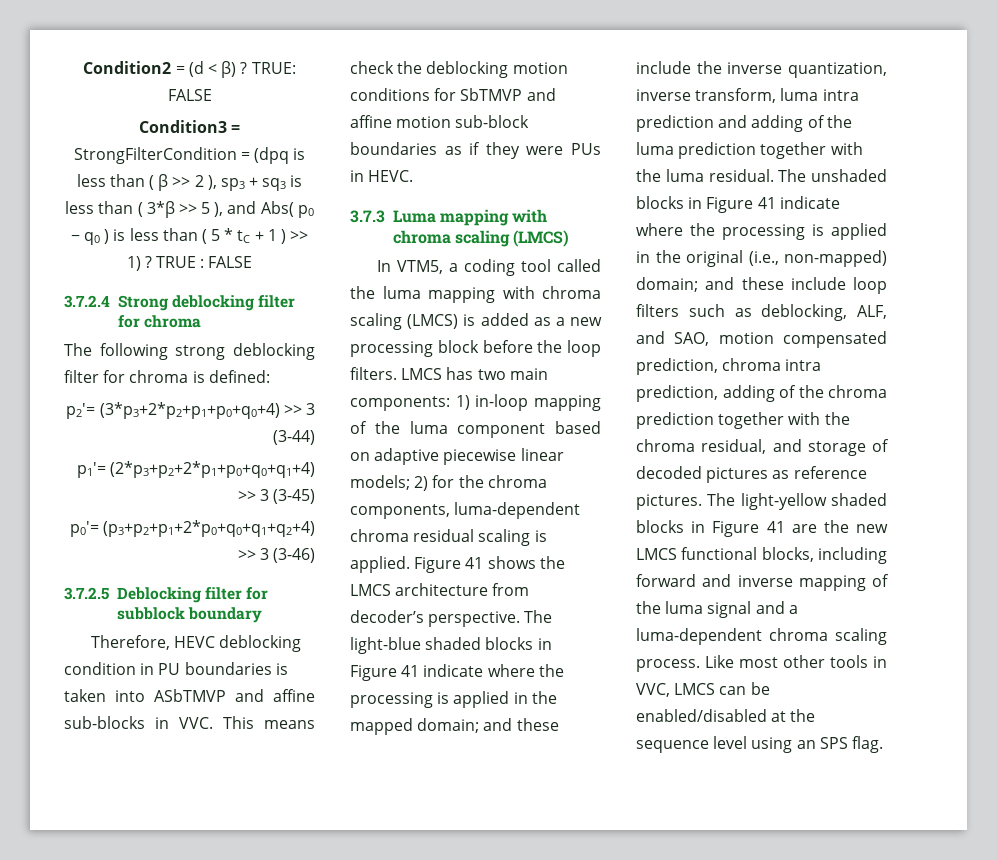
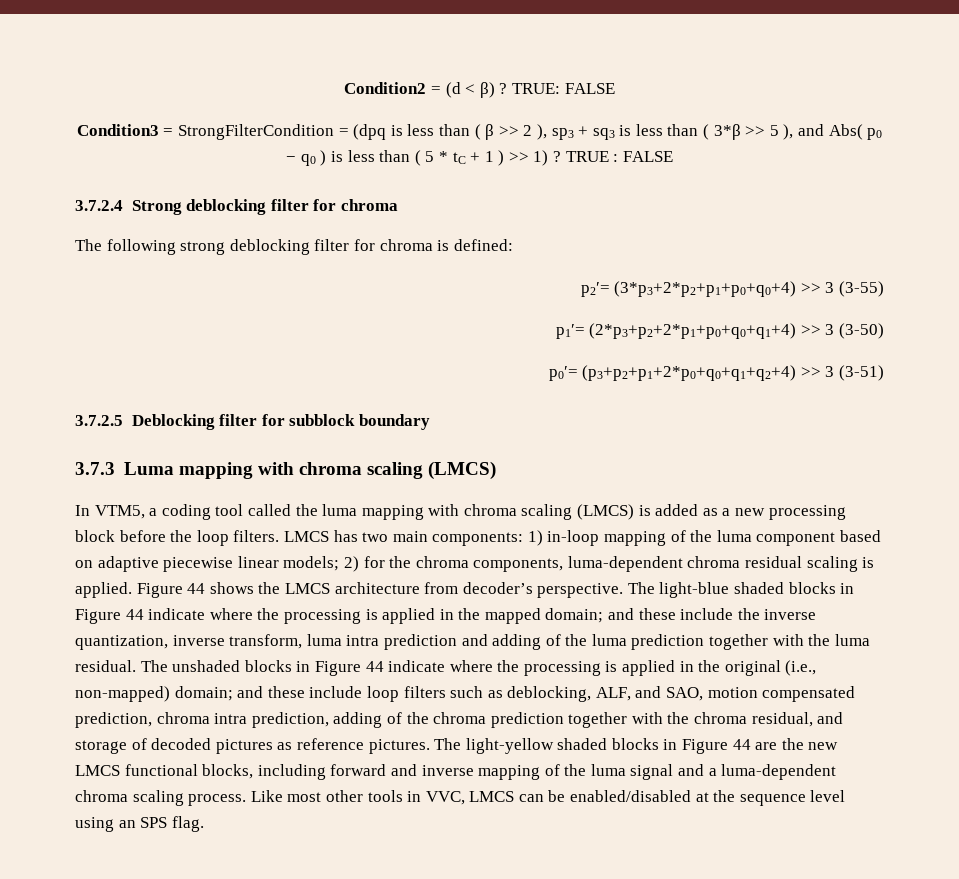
[273,430,315,445] (3-44) -> [839,281,885,297] (3-55)
[273,489,315,504] (3-45) -> [839,323,885,339] (3-50)
[273,548,315,563] (3-46) -> [839,365,885,381] (3-51)
[90,635,302,652] [64,662,288,675] [64,689,315,702] [64,716,315,729] [350,61,568,78] [350,88,556,101] [350,115,530,128] [350,142,601,159] [350,170,414,182] // Therefore, HEVC deblocking condition in PU boundaries is taken into ASbTMVP and affine sub-blocks in VVC. This means check the deblocking motion conditions for SbTMVP and affine motion sub-block boundaries as if they were PUs in HEVC. -> (430, 422) none
[465,557,484,569] 41 -> [187,583,206,594] 44
[401,665,420,677] 41 -> [125,609,144,620] 44
[757,197,776,209] 41 -> [365,661,384,672] 44
[766,521,785,533] 41 -> [732,739,751,750] 44

